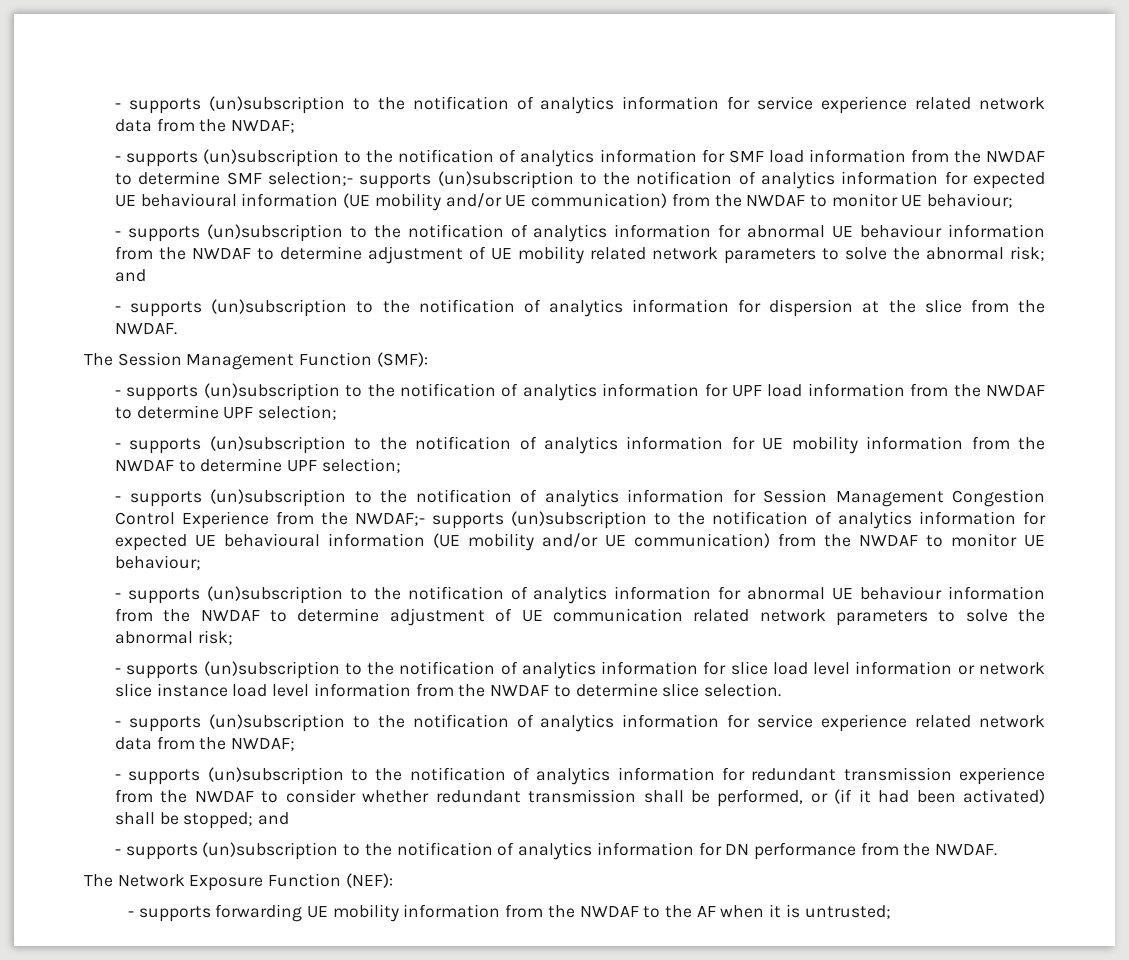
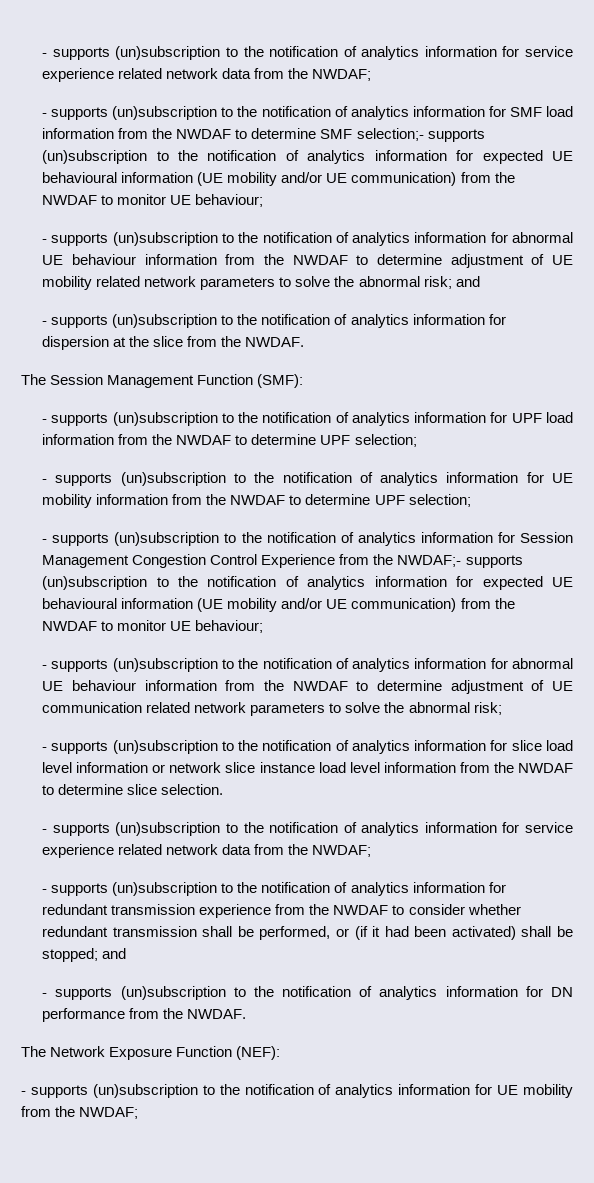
[215,904,891,922] forwarding UE mobility information from the NWDAF to the AF when it is untrusted; -> [92,1084,574,1098] [21,1106,139,1119] (un)subscription to the notification of analytics information for UE mobility from the NWDAF;

